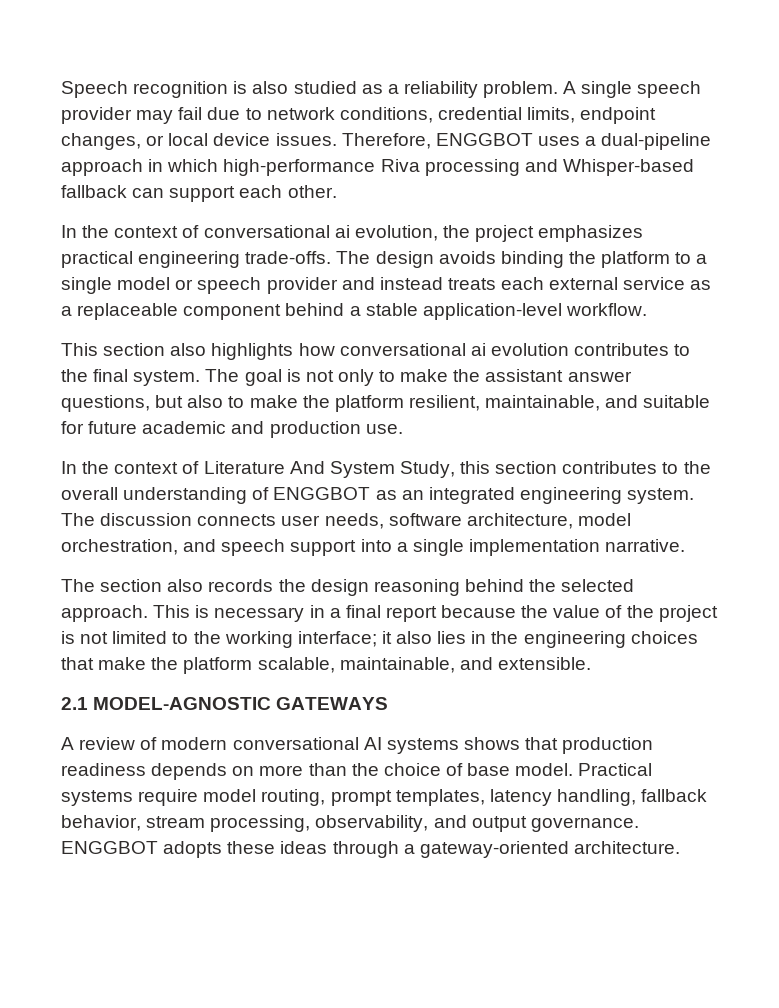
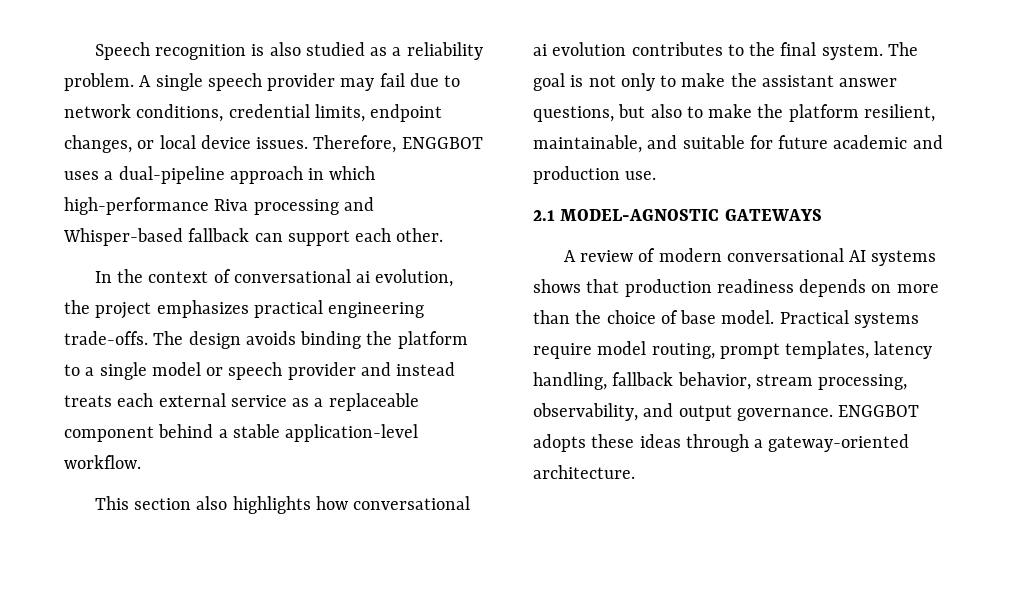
[61,461,711,478] [61,487,695,504] [61,513,631,529] [61,539,686,556] [61,579,635,596] [61,605,718,622] [61,631,698,648] [61,657,591,674] // In the context of Literature And System Study, this section contributes to the overall understanding of ENGGBOT as an integrated engineering system. The discussion connects user needs, software architecture, model orchestration, and speech support into a single implementation narrative. // The section also records the design reasoning behind the selected approach. This is necessary in a final report because the value of the project is not limited to the working interface; it also lies in the engineering choices that make the platform scalable, maintainable, and extensible. -> (657, 175) none

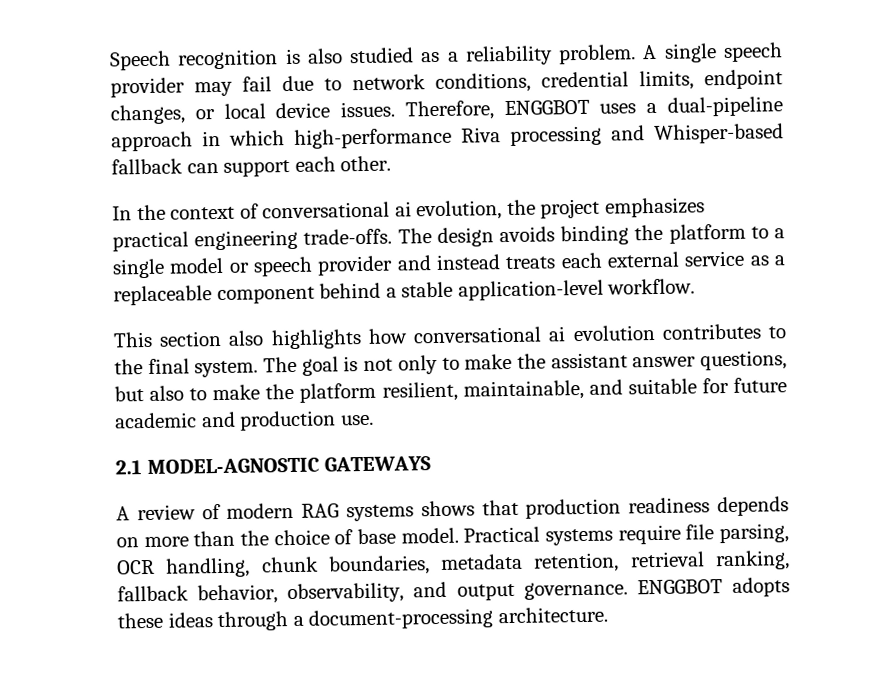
[726,248,867,262] conversational AI -> [301,503,340,518] RAG
[597,341,933,359] [533,372,908,390] model routing, prompt templates, latency handling, fallback behavior, stream processing, -> [685,523,789,544] [117,550,790,578] [117,584,279,605] file parsing, OCR handling, chunk boundaries, metadata retention, retrieval ranking, fallback behavior,
[768,434,910,452] gateway-oriented -> [308,608,494,630] document-processing

